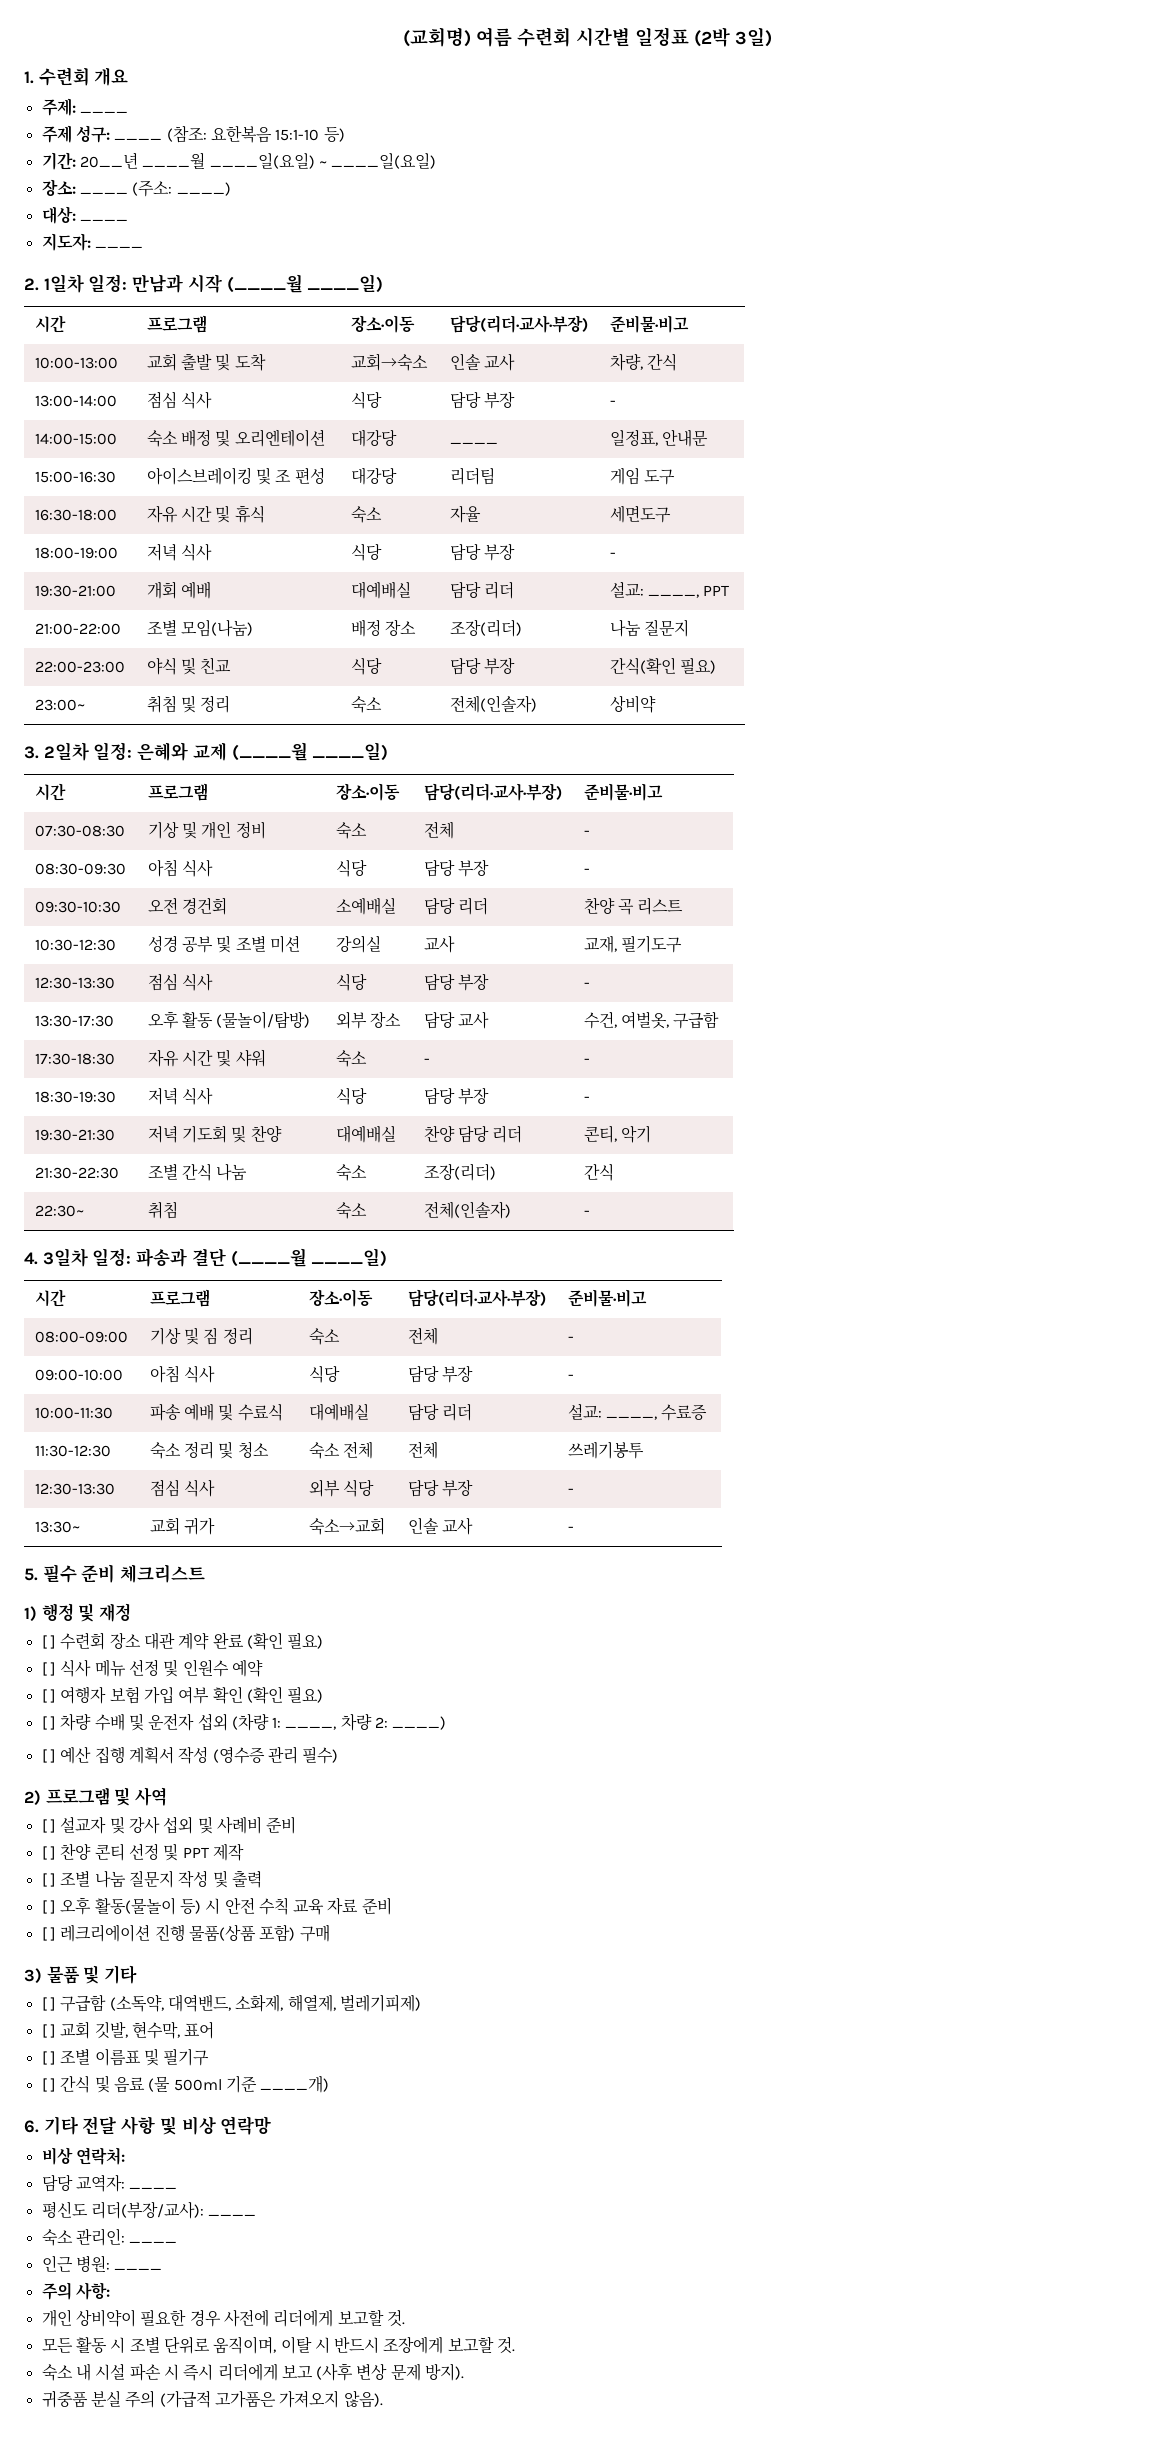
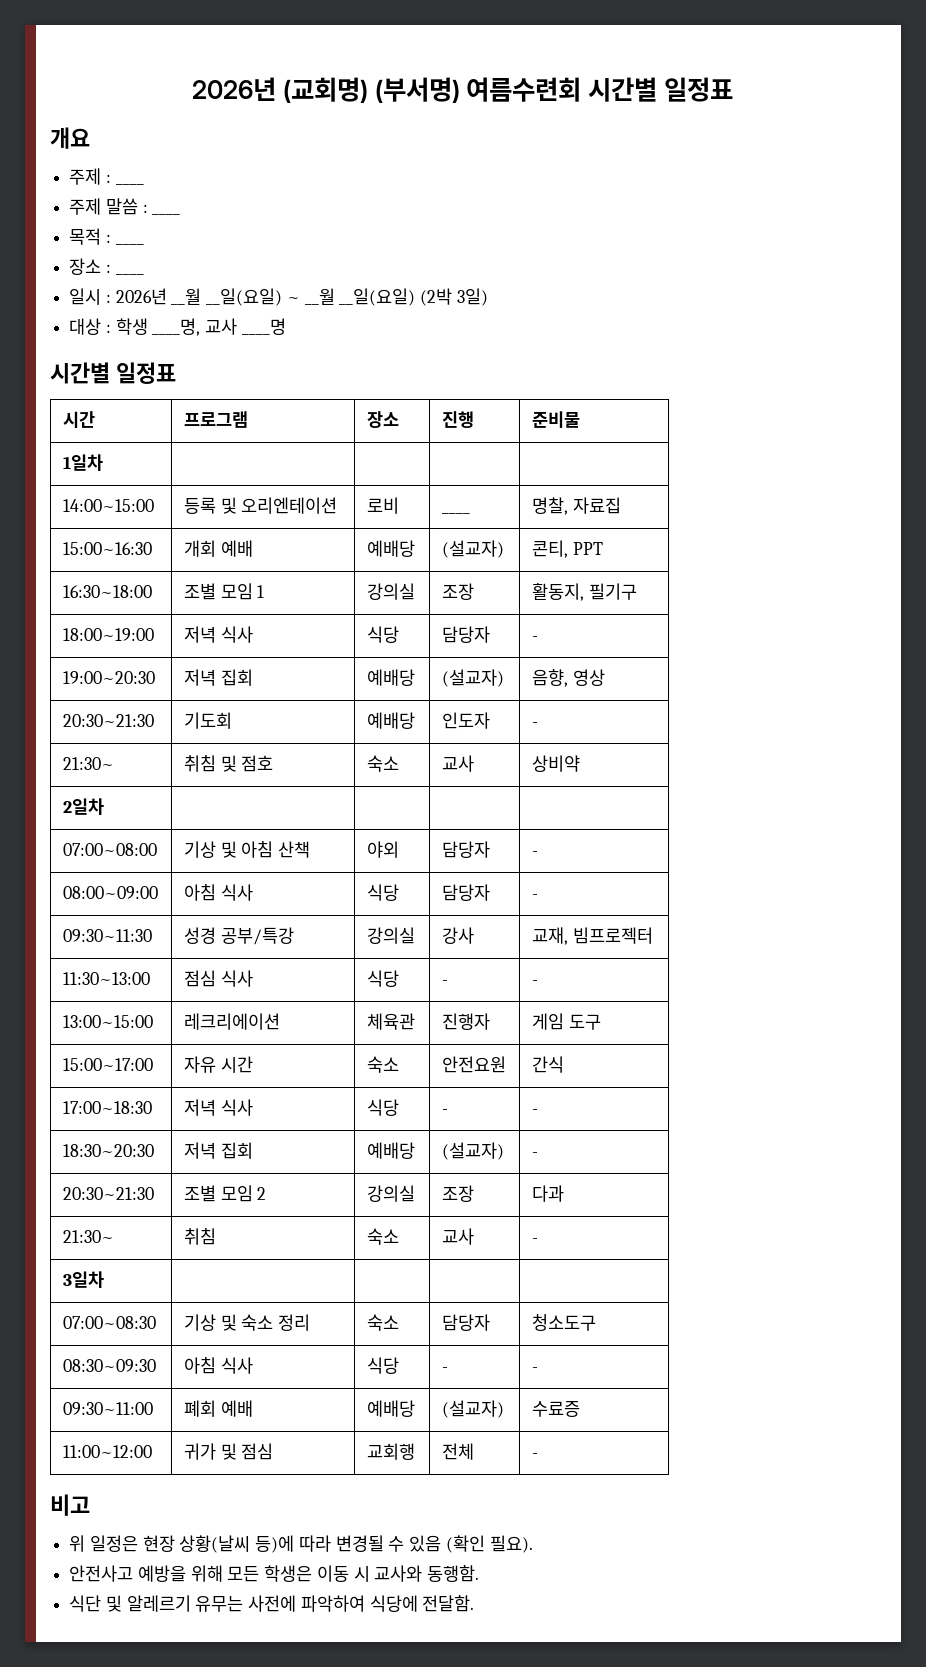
[403,27,772,47] [24,67,129,86] [41,98,128,116] [41,125,345,143] [41,152,437,170] [41,179,231,197] [41,206,128,224] [41,233,143,251] [24,274,384,293] [34,315,66,333] [146,315,207,333] [350,315,415,333] [449,315,588,333] [609,315,689,333] [34,357,118,369] [146,353,266,371] [350,353,428,371] [449,353,516,371] [609,353,678,371] [34,395,117,407] [146,391,213,409] [350,391,382,409] [449,391,516,409] [609,400,616,406] [34,433,117,445] [146,429,325,447] [350,429,397,447] [449,442,498,444] [609,429,709,447] [34,471,116,483] [146,467,325,485] [350,467,397,485] [449,467,495,485] (교회명) 여름 수련회 시간별 일정표 (2박 3일) // 1. 수련회 개요 // 주제: ____ // 주제 성구: ____ (참조: 요한복음 15:1-10 등) // 기간: 20__년 ____월 ____일(요일) ~ ____일(요일) // 장소: ____ (주소: ____) // 대상: ____ // 지도자: ____ // 2. 1일차 일정: 만남과 시작 (____월 ____일) // 시간 | 프로그램 | 장소·이동 | 담당(리더·교사·부장) | 준비물·비고 // 10:00-13:00 | 교회 출발 및 도착 | 교회→숙소 | 인솔 교사 | 차량, 간식 // 13:00-14:00 | 점심 식사 | 식당 | 담당 부장 | - // 14:00-15:00 | 숙소 배정 및 오리엔테이션 | 대강당 | ____ | 일정표, 안내문 // 15:00-16:30 | 아이스브레이킹 및 조 편성 | 대강당 | 리더팀 -> [191,77,734,103] [50,127,90,149] [69,168,111,185] [115,183,144,185] [69,198,148,215] [152,213,181,215] [69,228,111,245] [115,243,144,245] [69,258,111,275] [115,273,144,275] [69,288,488,306] [69,318,286,336] [50,362,176,384] [62,411,95,428] [183,411,248,428] [366,411,399,428] [441,411,474,428] [531,411,580,428] [62,454,103,471] [62,499,154,512] [183,497,338,514] [366,497,399,514] [441,512,470,514] [531,497,621,515] [62,542,152,555] [183,540,253,557] [366,540,415,557] [441,540,504,558] [531,540,603,558] [62,585,152,598] [183,583,265,600] [366,583,415,600] [441,583,474,600] [531,583,637,601] [62,628,154,641] [183,626,253,643] [366,626,399,643] [441,626,490,643] [531,636,538,641] [62,671,155,684] [183,669,253,686] [366,669,415,686] [441,669,504,687] [531,669,605,687] [62,714,154,727] [183,712,232,729] [366,712,415,729] [441,712,490,729] [531,722,538,727] [62,757,114,770] [183,755,274,772] [366,755,399,772] [441,755,474,772] [531,755,580,772] [62,798,104,815] [62,843,157,856] [183,841,310,858] [366,841,399,858] [441,841,490,858] [531,851,538,856] [62,886,158,899] [183,884,253,901] [366,884,399,901] [441,884,490,901] [531,894,538,899] [62,929,152,942] [183,927,294,945] [366,927,415,944] [441,927,474,944] [531,927,653,945] [62,972,150,985] [183,970,253,987] [366,970,399,987] [441,980,448,985] [531,980,538,985] [62,1015,153,1028] [183,1013,280,1030] [366,1013,415,1030] [441,1013,490,1030] 2026년 (교회명) (부서명) 여름수련회 시간별 일정표 // 개요 // 주제 : ____ // 주제 말씀 : ____ // 목적 : ____ // 장소 : ____ // 일시 : 2026년 __월 __일(요일) ~ __월 __일(요일) (2박 3일) // 대상 : 학생 ____명, 교사 ____명 // 시간별 일정표 // 시간 | 프로그램 | 장소 | 진행 | 준비물 // 1일차 | | | | // 14:00~15:00 | 등록 및 오리엔테이션 | 로비 | ____ | 명찰, 자료집 // 15:00~16:30 | 개회 예배 | 예배당 | (설교자) | 콘티, PPT // 16:30~18:00 | 조별 모임 1 | 강의실 | 조장 | 활동지, 필기구 // 18:00~19:00 | 저녁 식사 | 식당 | 담당자 | - // 19:00~20:30 | 저녁 집회 | 예배당 | (설교자) | 음향, 영상 // 20:30~21:30 | 기도회 | 예배당 | 인도자 | - // 21:30~ | 취침 및 점호 | 숙소 | 교사 | 상비약 // 2일차 | | | | // 07:00~08:00 | 기상 및 아침 산책 | 야외 | 담당자 | - // 08:00~09:00 | 아침 식사 | 식당 | 담당자 | - // 09:30~11:30 | 성경 공부/특강 | 강의실 | 강사 | 교재, 빔프로젝터 // 11:30~13:00 | 점심 식사 | 식당 | - | - // 13:00~15:00 | 레크리에이션 | 체육관 | 진행자
[34,509,117,521] [146,505,265,523] [350,506,382,523] [449,505,481,523] [609,505,671,523] [34,547,118,559] [146,543,213,561] [350,543,382,561] [449,543,516,561] [609,552,616,558] [34,585,116,597] [146,581,212,599] [350,581,411,599] [449,581,515,599] [609,581,730,598] [34,623,121,635] [146,619,254,637] [350,619,417,637] [449,619,522,637] [609,619,690,637] [34,661,125,673] [146,657,232,675] [350,657,382,675] [449,657,516,675] [609,657,717,675] [34,699,85,711] [146,695,231,713] [350,696,382,713] [449,695,537,713] [609,695,656,713] [24,742,389,761] [34,783,66,801] [147,783,208,801] [335,783,400,801] [423,783,562,801] [583,783,663,801] [34,825,125,837] [147,821,266,839] [335,822,367,839] [423,821,454,839] [583,830,590,836] [34,863,126,875] [147,859,214,877] [335,859,367,877] [423,859,490,877] [583,868,590,874] [34,901,121,913] [147,897,228,915] [335,897,396,915] [423,897,489,915] [583,897,684,915] [34,939,116,951] [147,935,301,953] [335,935,381,953] [423,935,455,953] [583,935,683,953] [34,977,115,989] [147,973,214,991] [335,973,367,991] [423,973,490,991] [583,982,590,988] [34,1015,114,1027] [147,1011,311,1029] [335,1011,402,1029] [423,1011,490,1029] [583,1011,720,1029] [34,1053,115,1065] [147,1049,266,1067] [335,1050,367,1067] [423,1058,430,1064] [583,1058,590,1064] [34,1091,116,1103] [147,1087,214,1105] [335,1087,367,1105] [423,1087,490,1105] [583,1096,590,1102] [34,1129,115,1141] [147,1125,282,1143] [335,1125,396,1143] [423,1125,523,1143] [583,1125,652,1143] [34,1167,119,1179] [147,1163,248,1181] [335,1164,367,1181] [423,1163,496,1181] [583,1163,614,1181] [34,1205,84,1217] [147,1201,178,1219] [335,1202,367,1219] [423,1201,511,1219] [583,1210,590,1216] [24,1248,388,1267] [34,1289,66,1307] [149,1289,210,1307] [308,1289,373,1307] [407,1289,546,1307] [567,1289,647,1307] [34,1331,128,1343] [149,1327,253,1345] [308,1328,340,1345] [407,1327,438,1345] [567,1336,574,1342] [34,1369,123,1381] [149,1365,216,1383] [308,1365,340,1383] [407,1365,474,1383] [567,1374,574,1380] [34,1407,113,1419] [149,1403,283,1421] [308,1403,369,1421] [407,1403,473,1421] [567,1403,708,1421] [34,1445,111,1457] [149,1441,269,1459] [308,1441,374,1459] [407,1441,438,1459] [567,1441,644,1459] [34,1483,115,1495] [149,1479,216,1497] [308,1479,375,1497] [407,1479,474,1497] [567,1488,574,1494] [34,1521,80,1533] [149,1517,216,1535] [308,1517,385,1535] [407,1517,474,1535] [567,1526,574,1532] [24,1564,206,1583] [24,1603,131,1622] [41,1632,324,1650] [41,1659,263,1677] [41,1686,324,1704] [41,1713,447,1731] [41,1746,339,1764] [24,1787,167,1806] [41,1816,297,1834] [41,1843,244,1861] [41,1870,262,1888] [41,1897,392,1915] [41,1924,330,1942] [24,1965,137,1984] [41,1994,421,2012] [41,2021,215,2039] [41,2048,210,2066] [41,2075,330,2093] [24,2116,272,2135] [41,2147,125,2165] [41,2174,178,2192] [41,2201,257,2219] [41,2228,178,2246] [41,2255,163,2272] [41,2282,110,2300] [41,2309,405,2327] [41,2336,516,2354] [41,2363,465,2381] [41,2390,383,2408] 16:30-18:00 | 자유 시간 및 휴식 | 숙소 | 자율 | 세면도구 // 18:00-19:00 | 저녁 식사 | 식당 | 담당 부장 | - // 19:30-21:00 | 개회 예배 | 대예배실 | 담당 리더 | 설교: ____, PPT // 21:00-22:00 | 조별 모임(나눔) | 배정 장소 | 조장(리더) | 나눔 질문지 // 22:00-23:00 | 야식 및 친교 | 식당 | 담당 부장 | 간식(확인 필요) // 23:00~ | 취침 및 정리 | 숙소 | 전체(인솔자) | 상비약 // 3. 2일차 일정: 은혜와 교제 (____월 ____일) // 시간 | 프로그램 | 장소·이동 | 담당(리더·교사·부장) | 준비물·비고 // 07:30-08:30 | 기상 및 개인 정비 | 숙소 | 전체 | - // 08:30-09:30 | 아침 식사 | 식당 | 담당 부장 | - // 09:30-10:30 | 오전 경건회 | 소예배실 | 담당 리더 | 찬양 곡 리스트 // 10:30-12:30 | 성경 공부 및 조별 미션 | 강의실 | 교사 | 교재, 필기도구 // 12:30-13:30 | 점심 식사 | 식당 | 담당 부장 | - // 13:30-17:30 | 오후 활동 (물놀이/탐방) | 외부 장소 | 담당 교사 | 수건, 여벌옷, 구급함 // 17:30-18:30 | 자유 시간 및 샤워 | 숙소 | - | - // 18:30-19:30 | 저녁 식사 | 식당 | 담당 부장 | - // 19:30-21:30 | 저녁 기도회 및 찬양 | 대예배실 | 찬양 담당 리더 | 콘티, 악기 // 21:30-22:30 | 조별 간식 나눔 | 숙소 | 조장(리더) | 간식 // 22:30~ | 취침 | 숙소 | 전체(인솔자) | - // 4. 3일차 일정: 파송과 결단 (____월 ____일) // 시간 | 프로그램 | 장소·이동 | 담당(리더·교사·부장) | 준비물·비고 // 08:00-09:00 | 기상 및 짐 정리 | 숙소 | 전체 | - // 09:00-10:00 | 아침 식사 | 식당 | 담당 부장 | - // 10:00-11:30 | 파송 예배 및 수료식 | 대예배실 | 담당 리더 | 설교: ____, 수료증 // 11:30-12:30 | 숙소 정리 및 청소 | 숙소 전체 | 전체 | 쓰레기봉투 // 12:30-13:30 | 점심 식사 | 외부 식당 | 담당 부장 | - // 13:30~ | 교회 귀가 | 숙소→교회 | 인솔 교사 | - // 5. 필수 준비 체크리스트 // 1) 행정 및 재정 // [ ] 수련회 장소 대관 계약 완료 (확인 필요) // [ ] 식사 메뉴 선정 및 인원수 예약 // [ ] 여행자 보험 가입 여부 확인 (확인 필요) // [ ] 차량 수배 및 운전자 섭외 (차량 1: ____, 차량 2: ____) // [ ] 예산 집행 계획서 작성 (영수증 관리 필수) // 2) 프로그램 및 사역 // [ ] 설교자 및 강사 섭외 및 사례비 준비 // [ ] 찬양 콘티 선정 및 PPT 제작 // [ ] 조별 나눔 질문지 작성 및 출력 // [ ] 오후 활동(물놀이 등) 시 안전 수칙 교육 자료 준비 // [ ] 레크리에이션 진행 물품(상품 포함) 구매 // 3) 물품 및 기타 // [ ] 구급함 (소독약, 대역밴드, 소화제, 해열제, 벌레기피제) // [ ] 교회 깃발, 현수막, 표어 // [ ] 조별 이름표 및 필기구 // [ ] 간식 및 음료 (물 500ml 기준 ____개) // 6. 기타 전달 사항 및 비상 연락망 // 비상 연락처: // 담당 교역자: ____ // 평신도 리더(부장/교사): ____ // 숙소 관리인: ____ // 인근 병원: ____ // 주의 사항: // 개인 상비약이 필요한 경우 사전에 리더에게 보고할 것. // 모든 활동 시 조별 단위로 움직이며, 이탈 시 반드시 조장에게 보고할 것. // 숙소 내 시설 파손 시 즉시 리더에게 보고 (사후 변상 문제 방지). // 귀중품 분실 주의 (가급적 고가품은 가져오지 않음). -> [62,1058,153,1071] [183,1056,253,1073] [366,1056,399,1073] [441,1056,506,1073] [531,1056,564,1073] [62,1101,152,1114] [183,1099,253,1116] [366,1099,399,1116] [441,1109,448,1114] [531,1109,538,1114] [62,1144,154,1157] [183,1142,253,1159] [366,1142,415,1159] [441,1142,504,1160] [531,1152,538,1157] [62,1187,154,1200] [183,1185,267,1202] [366,1185,415,1202] [441,1185,474,1202] [531,1185,564,1202] [62,1230,114,1243] [183,1228,216,1245] [366,1228,399,1245] [441,1228,474,1245] [531,1238,538,1243] [62,1271,104,1288] [62,1316,156,1329] [183,1314,310,1331] [366,1314,399,1331] [441,1314,490,1331] [531,1314,596,1331] [62,1359,156,1372] [183,1357,253,1374] [366,1357,399,1374] [441,1367,448,1372] [531,1367,538,1372] [62,1402,153,1415] [183,1400,253,1417] [366,1400,415,1417] [441,1400,504,1418] [531,1401,580,1417] [62,1445,152,1458] [183,1443,274,1460] [366,1443,415,1460] [441,1443,474,1460] [531,1453,538,1458] [50,1494,90,1516] [69,1535,533,1553] [69,1565,480,1582] [69,1595,475,1612] 15:00~17:00 | 자유 시간 | 숙소 | 안전요원 | 간식 // 17:00~18:30 | 저녁 식사 | 식당 | - | - // 18:30~20:30 | 저녁 집회 | 예배당 | (설교자) | - // 20:30~21:30 | 조별 모임 2 | 강의실 | 조장 | 다과 // 21:30~ | 취침 | 숙소 | 교사 | - // 3일차 | | | | // 07:00~08:30 | 기상 및 숙소 정리 | 숙소 | 담당자 | 청소도구 // 08:30~09:30 | 아침 식사 | 식당 | - | - // 09:30~11:00 | 폐회 예배 | 예배당 | (설교자) | 수료증 // 11:00~12:00 | 귀가 및 점심 | 교회행 | 전체 | - // 비고 // 위 일정은 현장 상황(날씨 등)에 따라 변경될 수 있음 (확인 필요). // 안전사고 예방을 위해 모든 학생은 이동 시 교사와 동행함. // 식단 및 알레르기 유무는 사전에 파악하여 식당에 전달함.

